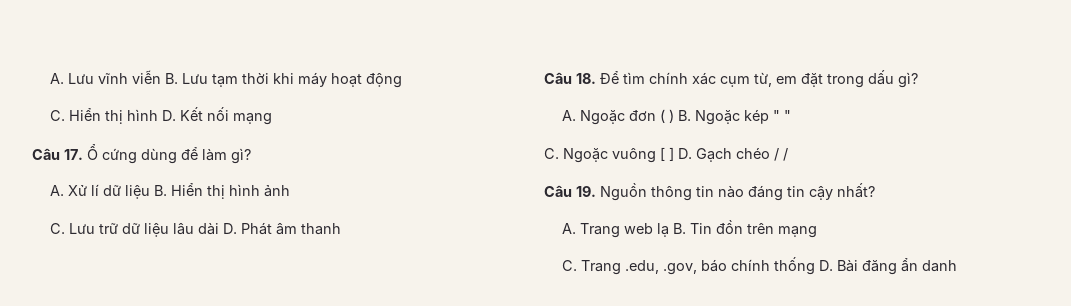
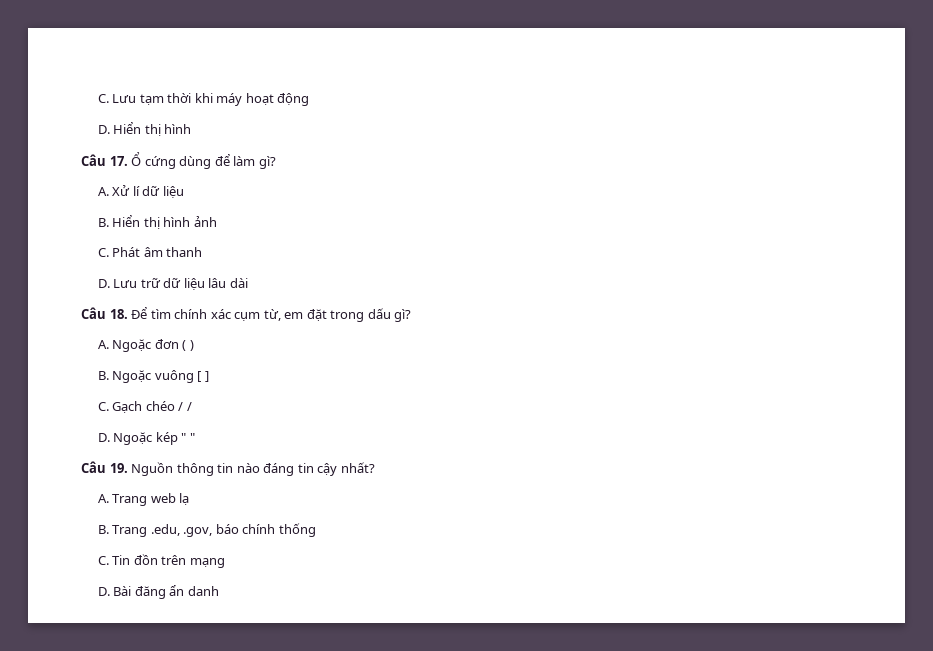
[50,70,179,84] A. Lưu vĩnh viễn B. -> [97,94,109,103] C.
[50,107,273,125] C. Hiển thị hình D. Kết nối mạng -> [97,122,192,136] D. Hiển thị hình
(151, 192) none -> (184, 192) //
(66, 228) none -> [112,247,203,257] [97,279,110,288] Phát âm thanh // D.
[223,222,342,235] D. Phát âm thanh -> (248, 283) none
(675, 116) none -> (194, 345) //
[744,109,792,124] [544,147,788,163] kép " " // C. Ngoặc vuông [ ] D. Gạch chéo / / -> [154,370,209,383] [97,401,192,413] [97,432,195,445] vuông [ ] // C. Gạch chéo / / // D. Ngoặc kép " "
[673,220,818,238] [562,260,578,271] B. Tin đồn trên mạng // C. -> [97,525,109,534] // B.
(816, 266) none -> [97,554,225,568] // C. Tin đồn trên mạng //

